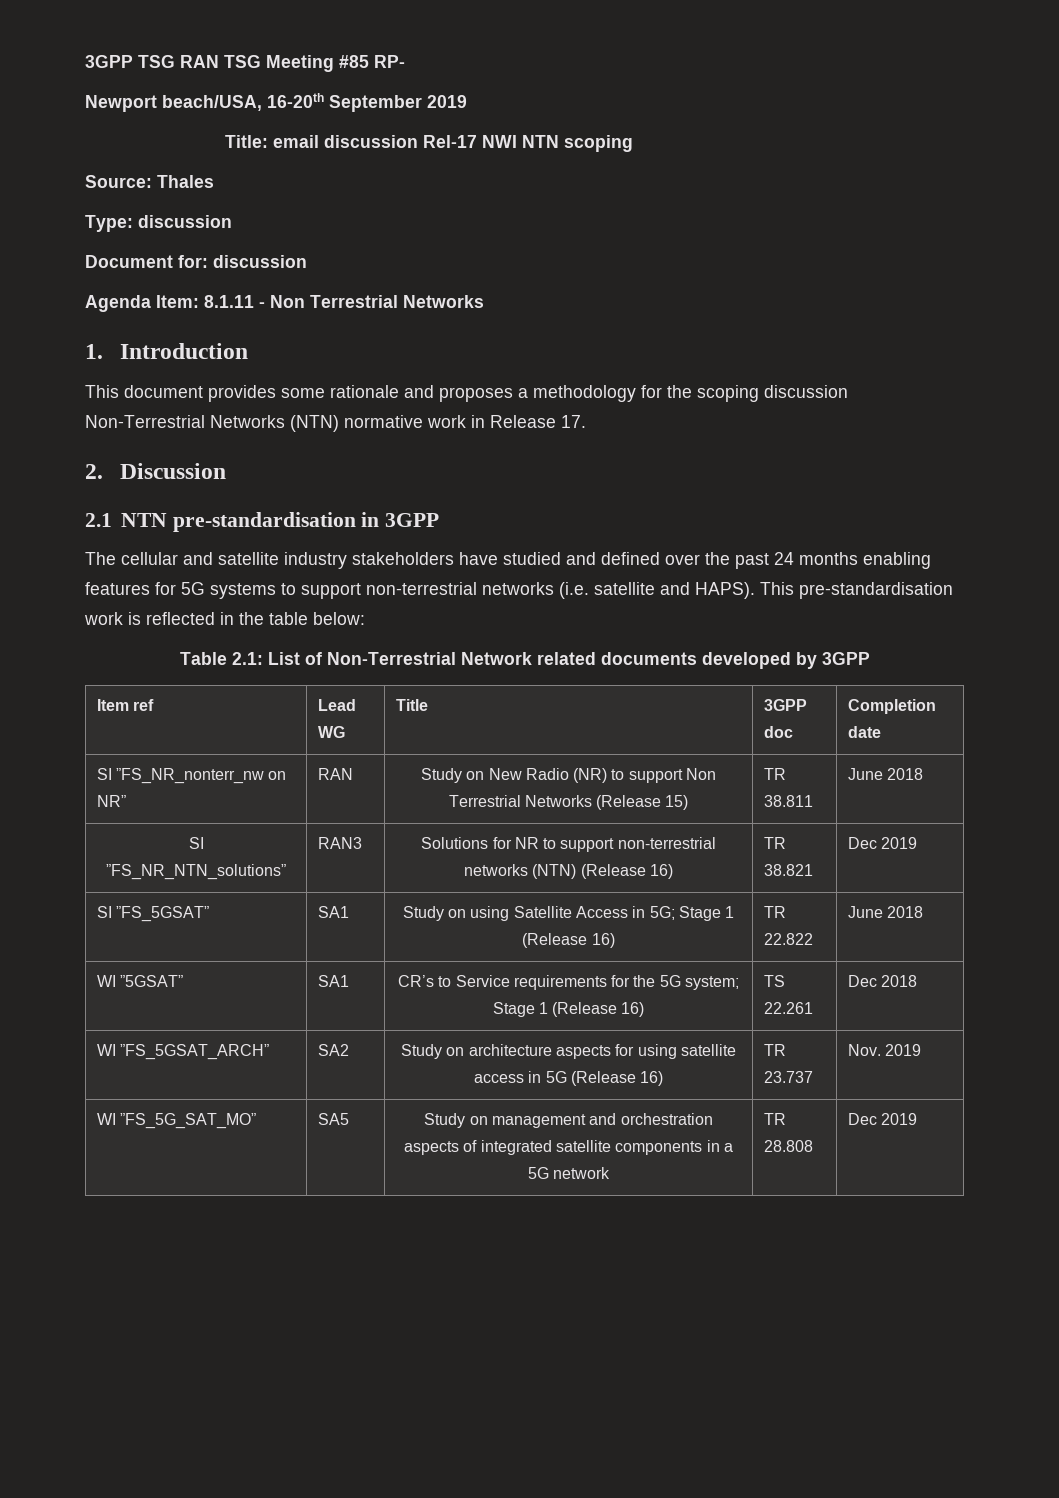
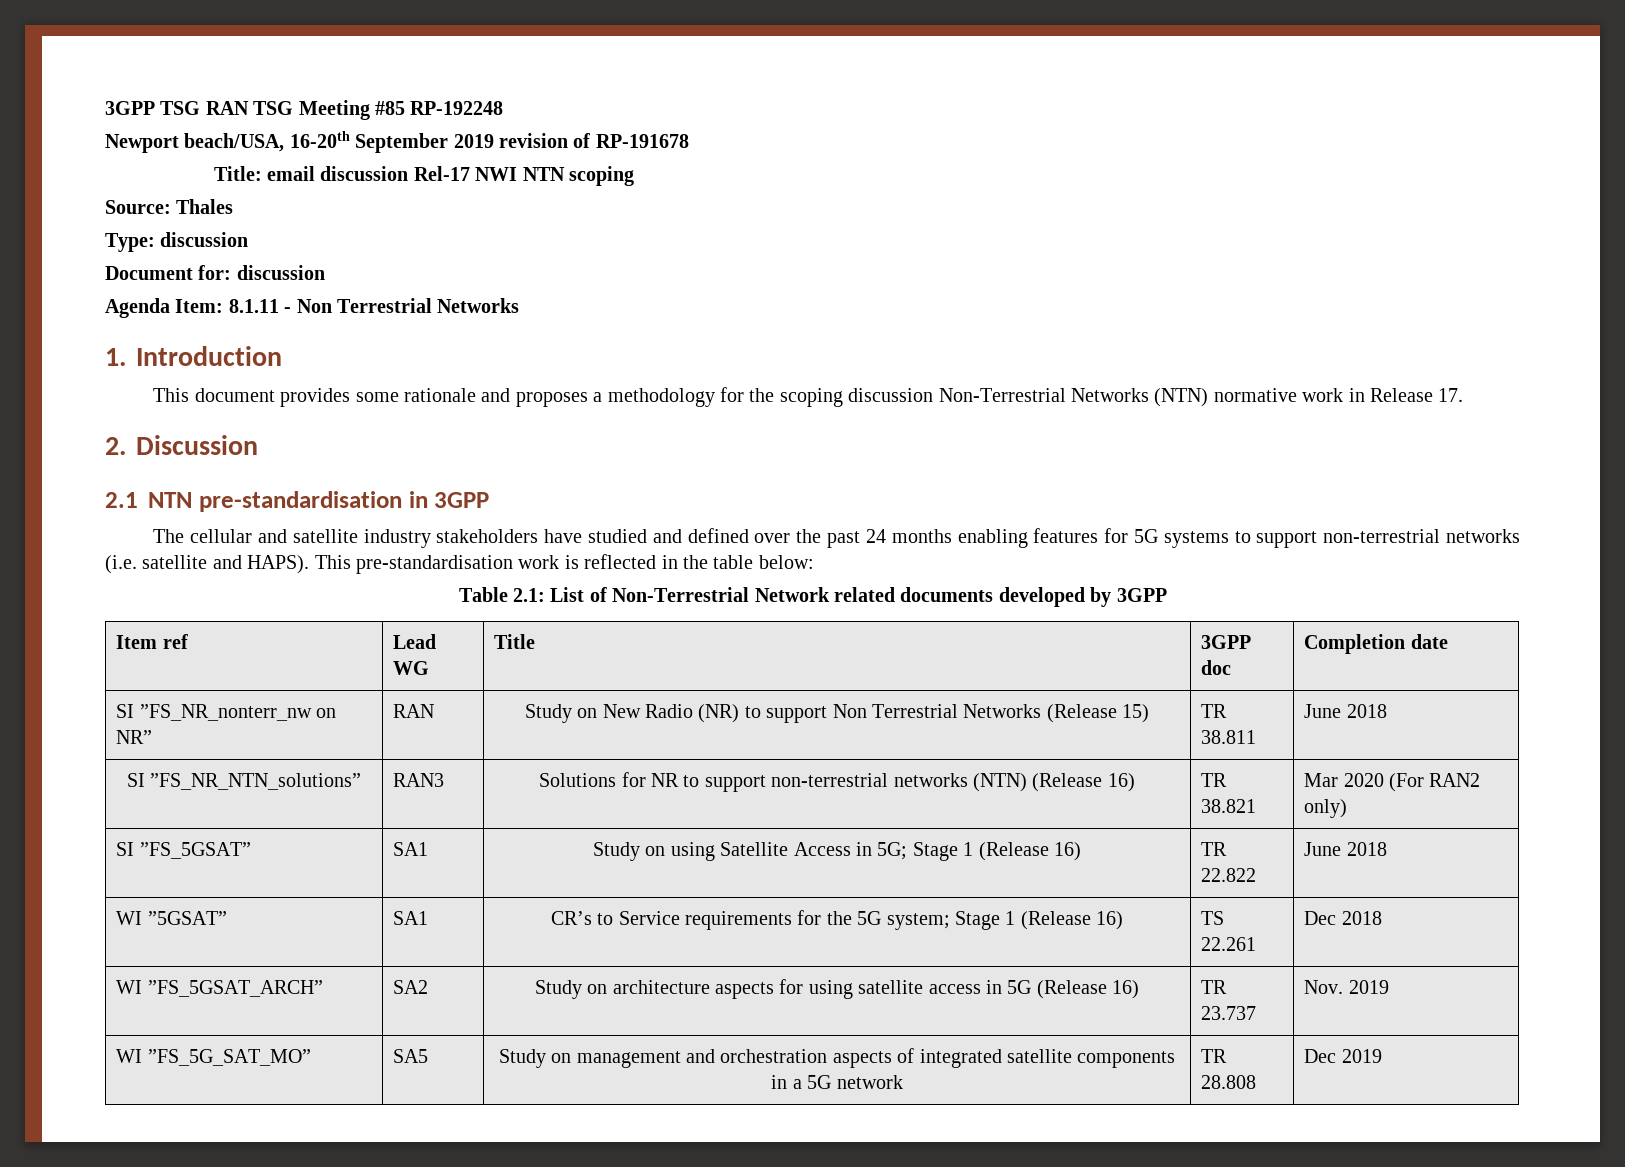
[374,55,405,68] RP- -> [410,101,504,115] RP-192248
(467, 101) none -> [499,133,689,148] revision of RP-191678
[847,837,918,849] Dec 2019 -> [1304,773,1481,792] [1304,799,1348,818] Mar 2020 (For RAN2 only)

